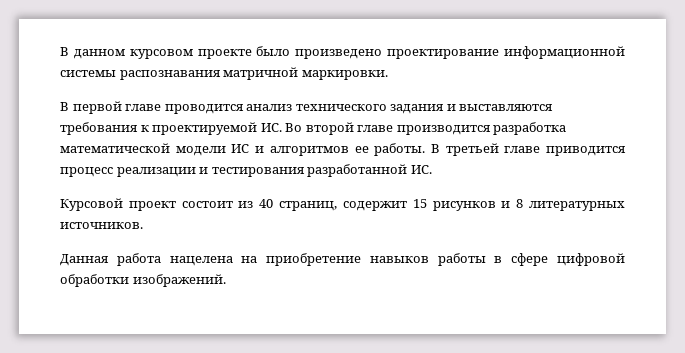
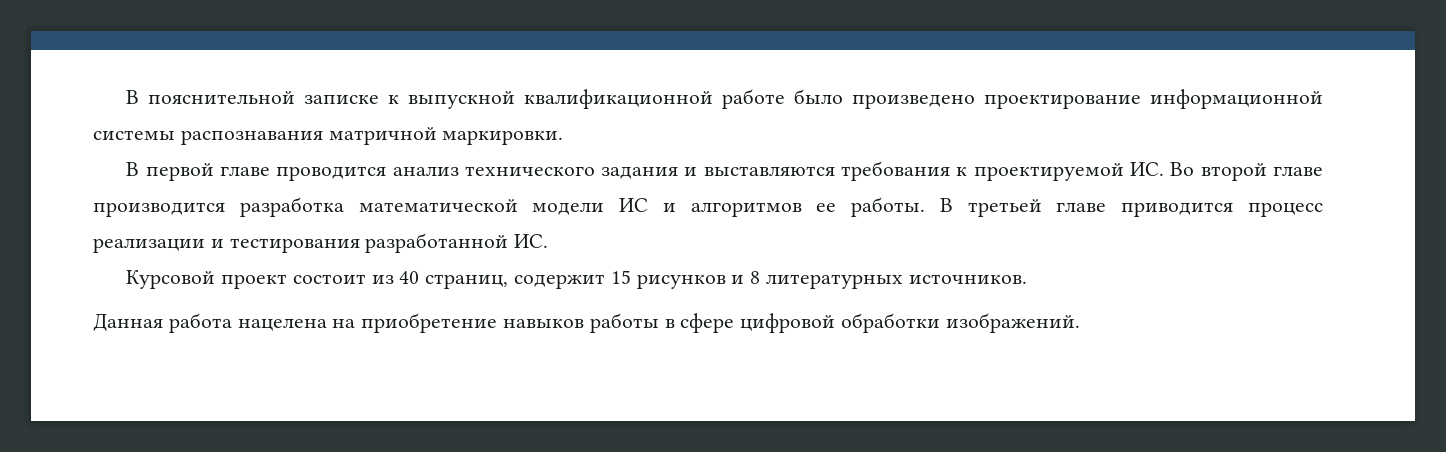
[60,47,252,59] В данном курсовом проекте -> [126,89,786,109] В пояснительной записке к выпускной квалификационной работе

